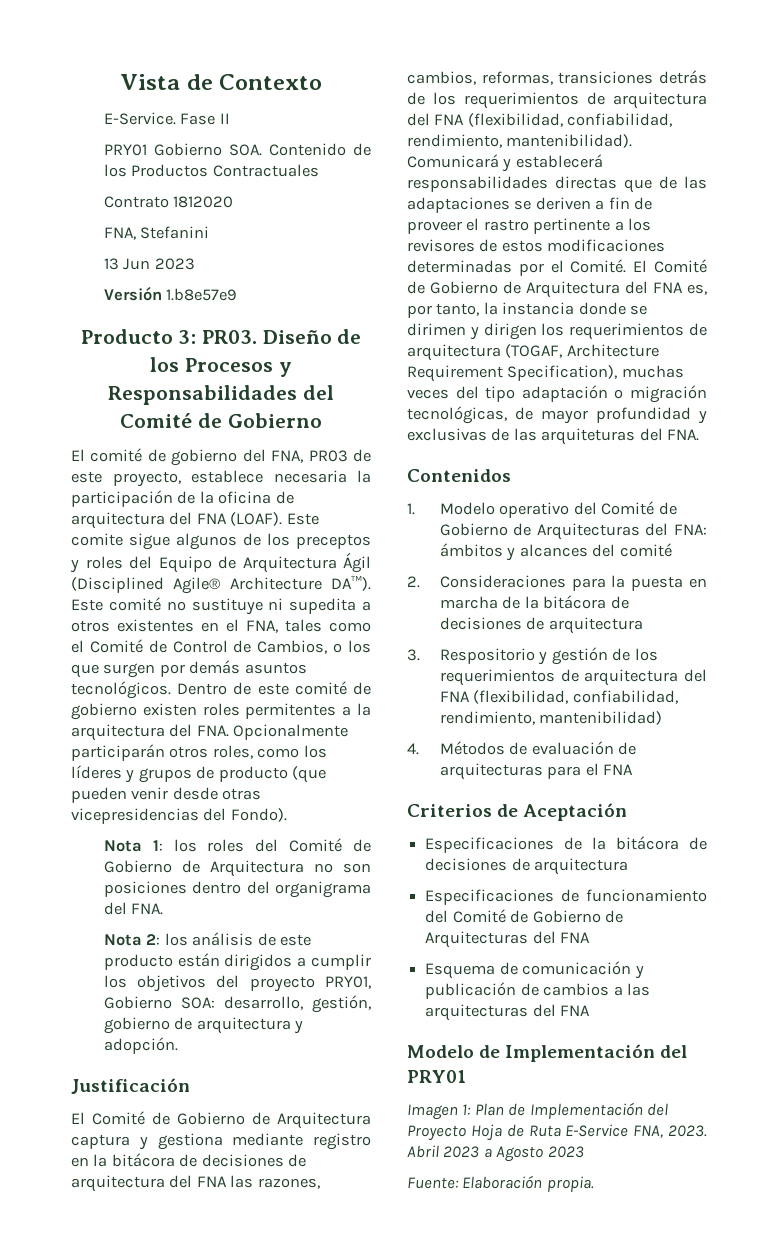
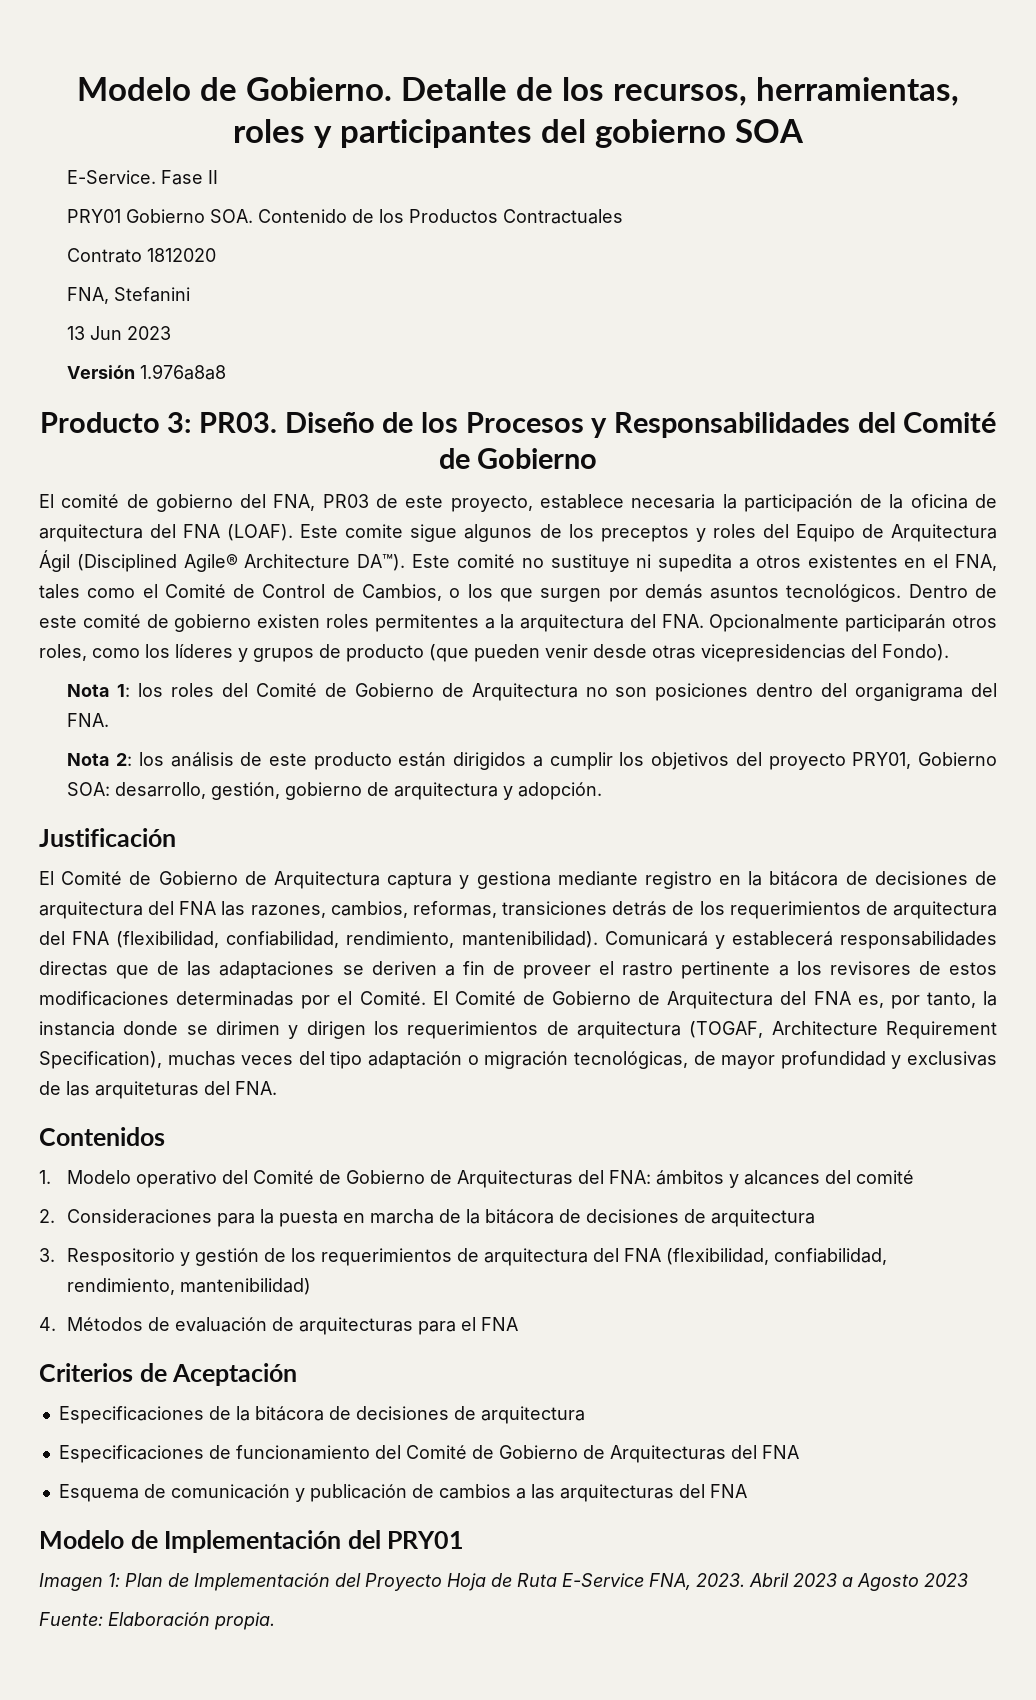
[120,74,322,90] Vista de Contexto -> [77,77,959,106] [233,119,804,148] Modelo de Gobierno. Detalle de los recursos, herramientas, roles y participantes del gobierno SOA
[166,288,238,301] 1.b8e57e9 -> [140,364,227,380] 1.976a8a8

